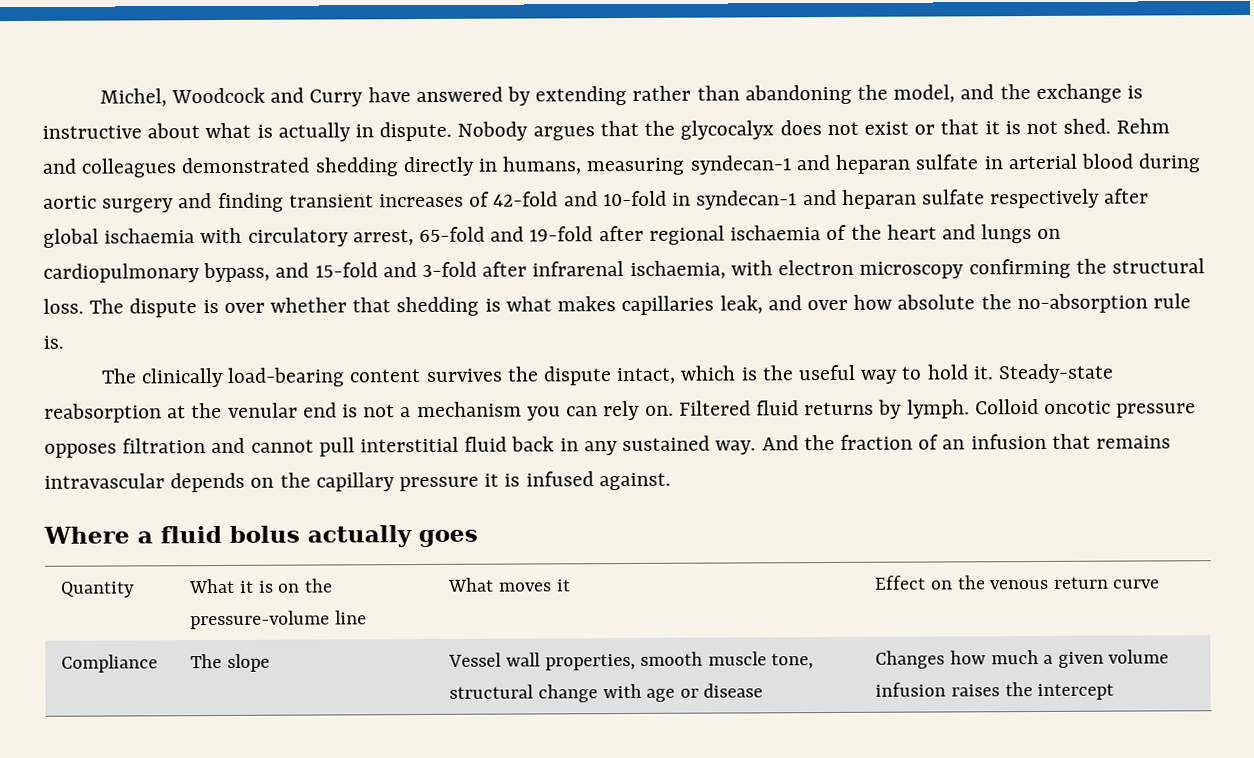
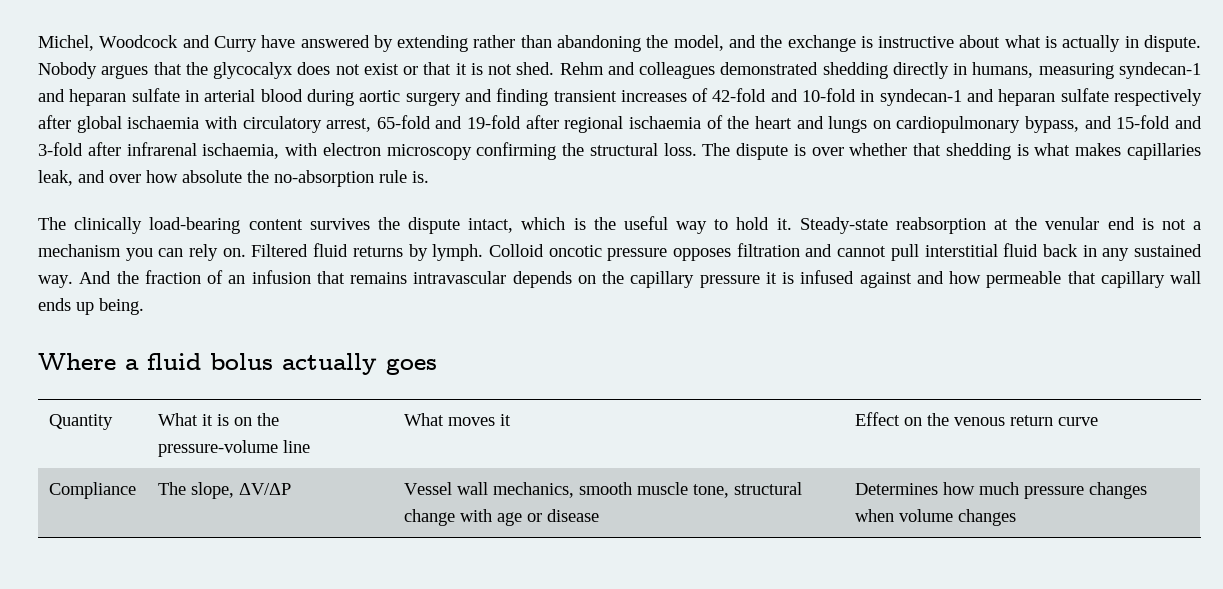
[598,472,671,491] against. -> [859,271,1201,288] [38,298,144,315] against and how permeable that capillary wall ends up being.
[226,653,270,672] slope -> [190,482,291,499] slope, ΔV/ΔP
[544,653,636,671] properties, -> [492,482,574,498] mechanics,
[875,650,946,669] Changes -> [854,483,938,495] Determines
[1043,649,1170,668] [875,682,1115,700] a given volume infusion raises the intercept -> [1023,482,1147,499] [854,509,1016,526] pressure changes when volume changes

